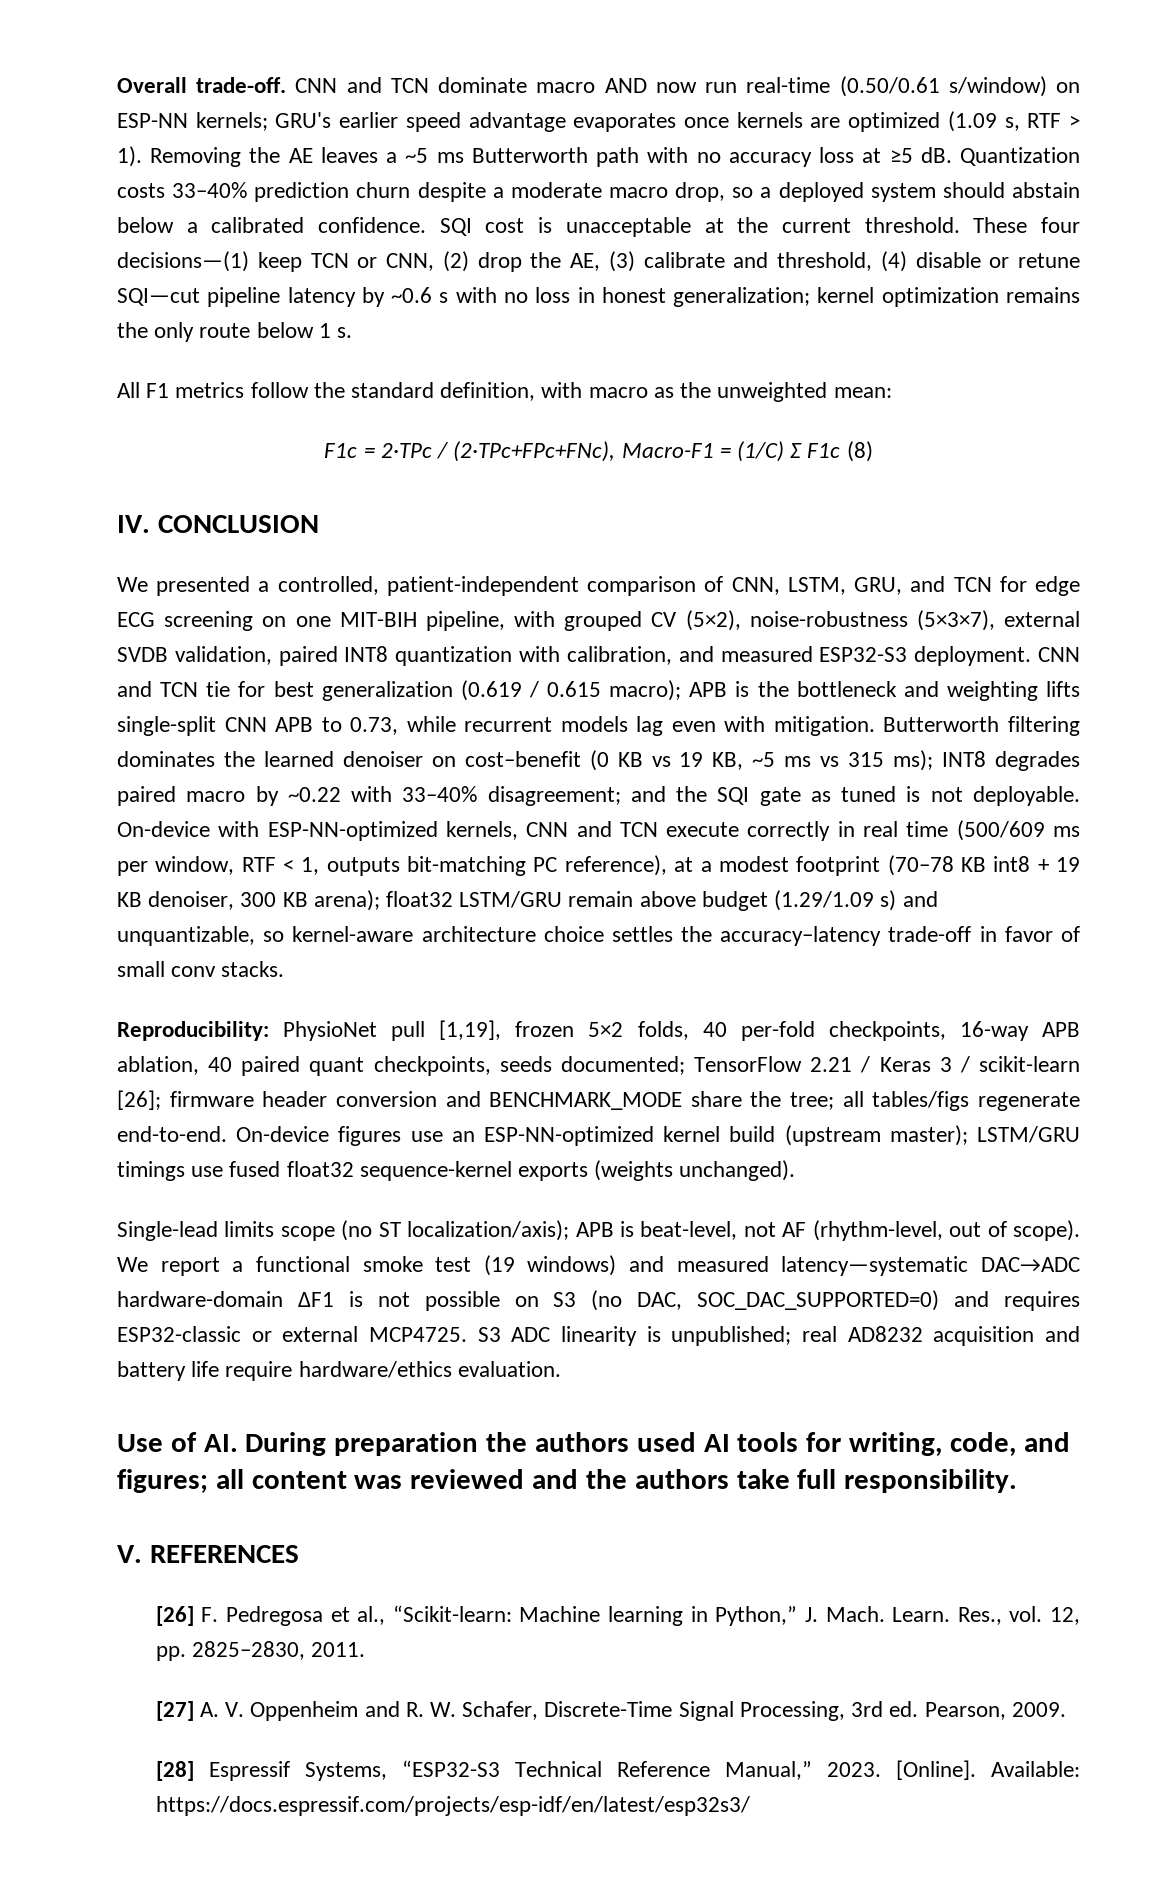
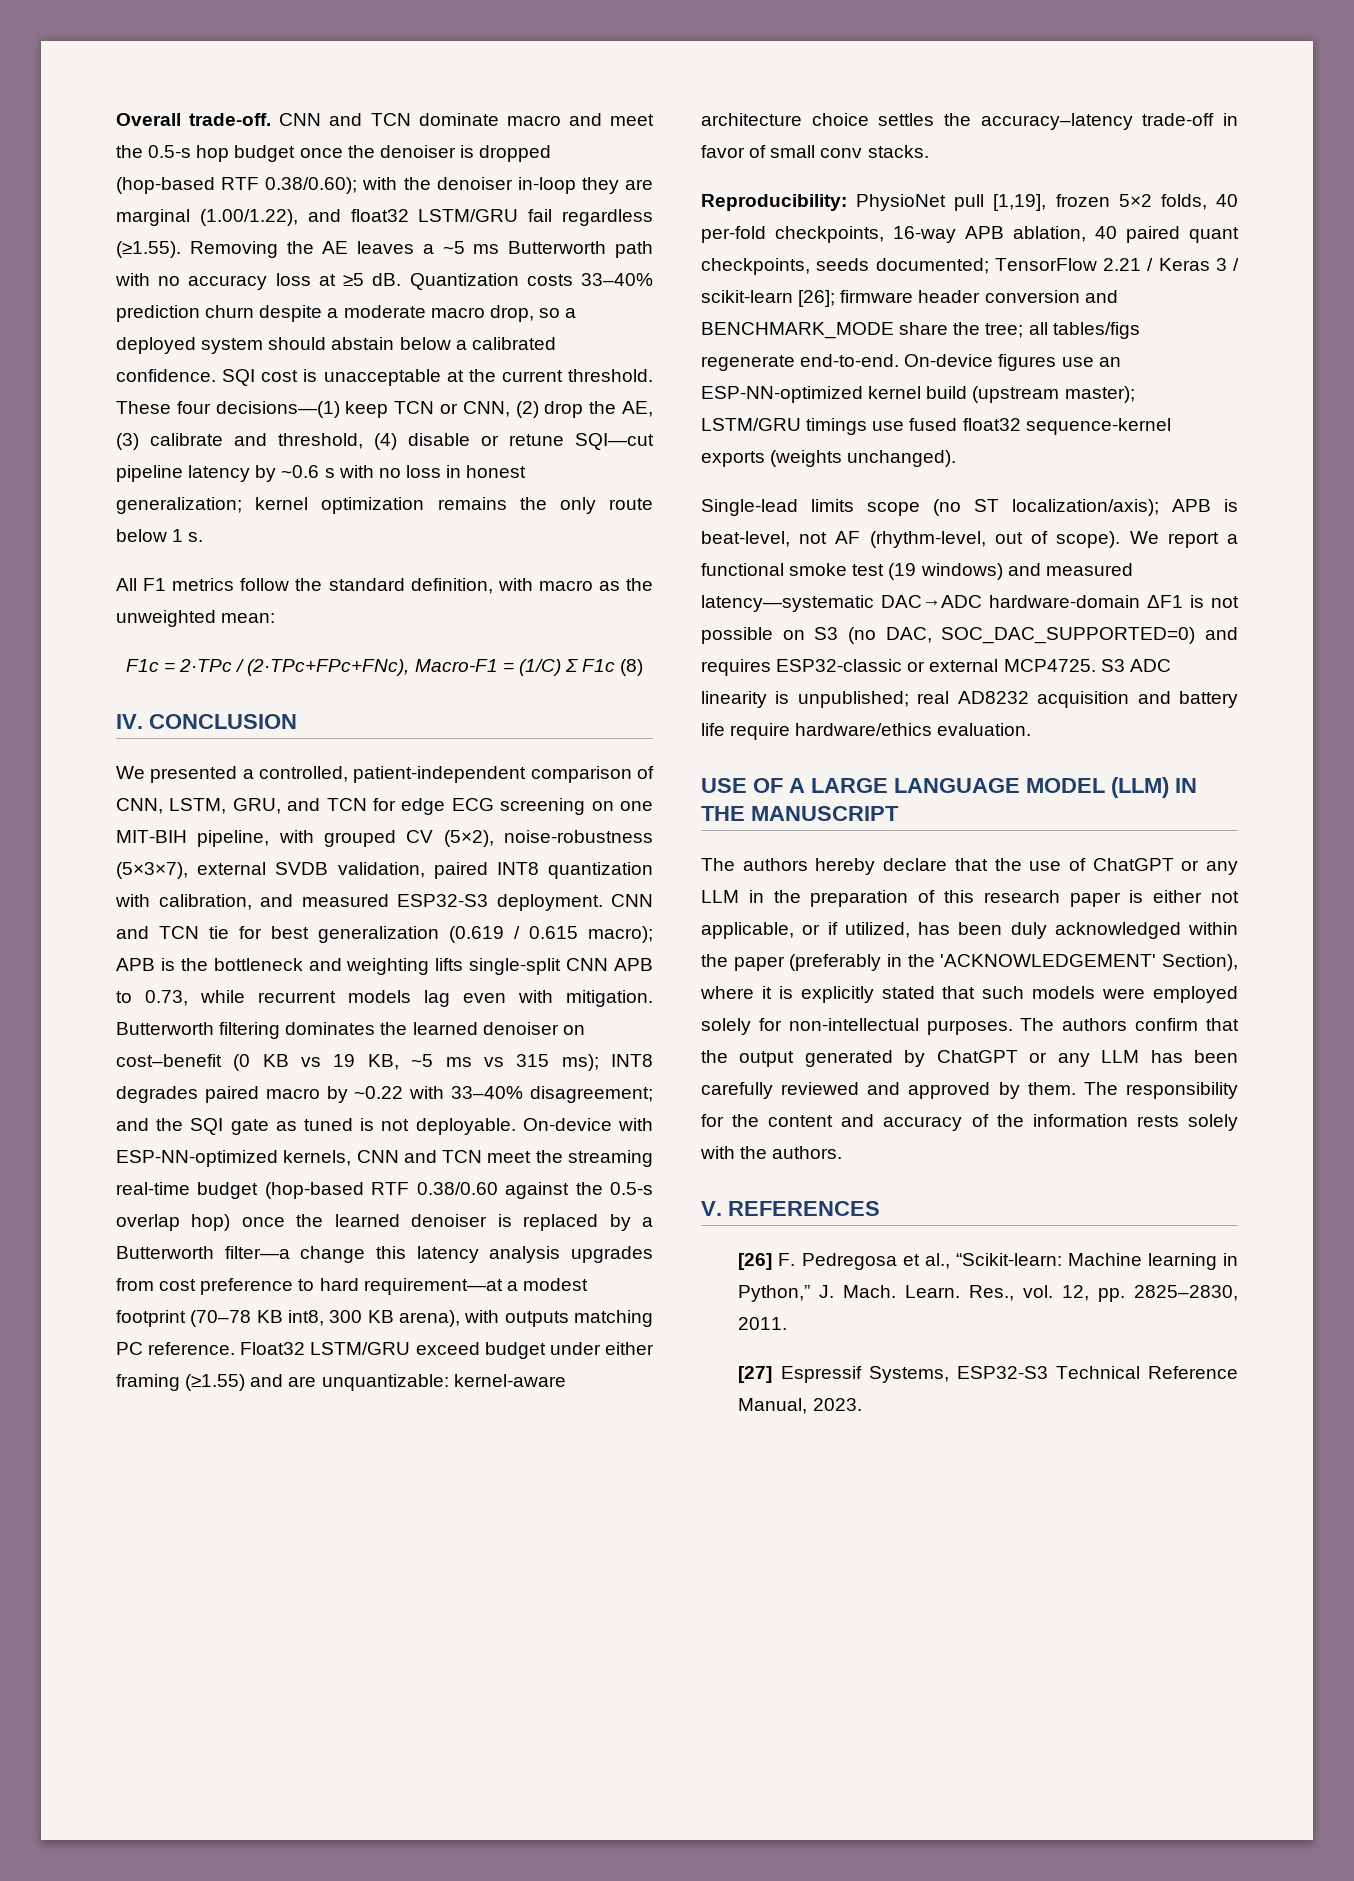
[604,76,1081,97] [117,111,1080,132] [117,146,142,167] AND now run real-time (0.50/0.61 s/window) on ESP-NN kernels; GRU's earlier speed advantage evaporates once kernels are optimized (1.09 s, RTF > 1). -> [568,113,654,126] [116,145,552,162] [116,177,653,194] [116,209,653,226] [116,241,181,258] and meet the 0.5-s hop budget once the denoiser is dropped (hop-based RTF 0.38/0.60); with the denoiser in-loop they are marginal (1.00/1.22), and float32 LSTM/GRU fail regardless (≥1.55).
[666,820,1080,841] [117,855,694,876] execute correctly in real time (500/609 ms per window, RTF < 1, outputs bit-matching PC reference), at -> [487,1150,653,1167] [116,1182,654,1199] [116,1214,654,1231] [116,1246,654,1263] [116,1278,503,1295] meet the streaming real-time budget (hop-based RTF 0.38/0.60 against the 0.5-s overlap hop) once the learned denoiser is replaced by a Butterworth filter—a change this latency analysis upgrades from cost preference to hard requirement—at
[993,856,1081,872] [117,890,938,911] [117,926,285,946] int8 + 19 KB denoiser, 300 KB arena); float32 LSTM/GRU remain above budget (1.29/1.09 s) and unquantizable, so -> [288,1310,653,1327] [116,1342,655,1359] [116,1374,449,1391] int8, 300 KB arena), with outputs matching PC reference. Float32 LSTM/GRU exceed budget under either framing (≥1.55) and are unquantizable:
[117,1432,1070,1456] [117,1469,1018,1493] Use of AI. During preparation the authors used AI tools for writing, code, and figures; all content was reviewed and the authors take full responsibility. -> [701,777,1197,798] [701,806,899,821] [701,858,1238,875] [701,890,1239,907] [701,922,1238,939] [701,954,1238,971] [700,986,1238,1003] [701,1018,1239,1035] [701,1050,1238,1067] [701,1082,1238,1099] [701,1114,1238,1131] [700,1146,843,1159] USE OF A LARGE LANGUAGE MODEL (LLM) IN THE MANUSCRIPT // The authors hereby declare that the use of ChatGPT or any LLM in the preparation of this research paper is either not applicable, or if utilized, has been duly acknowledged within the paper (preferably in the 'ACKNOWLEDGEMENT' Section), where it is explicitly stated that such models were employed solely for non-intellectual purposes. The authors confirm that the output generated by ChatGPT or any LLM has been carefully reviewed and approved by them. The responsibility for the content and accuracy of the information rests solely with the authors.
[200,1701,1066,1721] [155,1761,194,1781] A. V. Oppenheim and R. W. Schafer, Discrete-Time Signal Processing, 3rd ed. Pearson, 2009. // [28] -> (773, 1374) none
[401,1760,500,1777] “ESP32-S3 -> [956,1366,1048,1379] ESP32-S3
[724,1760,1080,1780] [155,1796,750,1816] Manual,” 2023. [Online]. Available: https://docs.espressif.com/projects/esp-idf/en/latest/esp32s3/ -> [738,1398,862,1414] Manual, 2023.

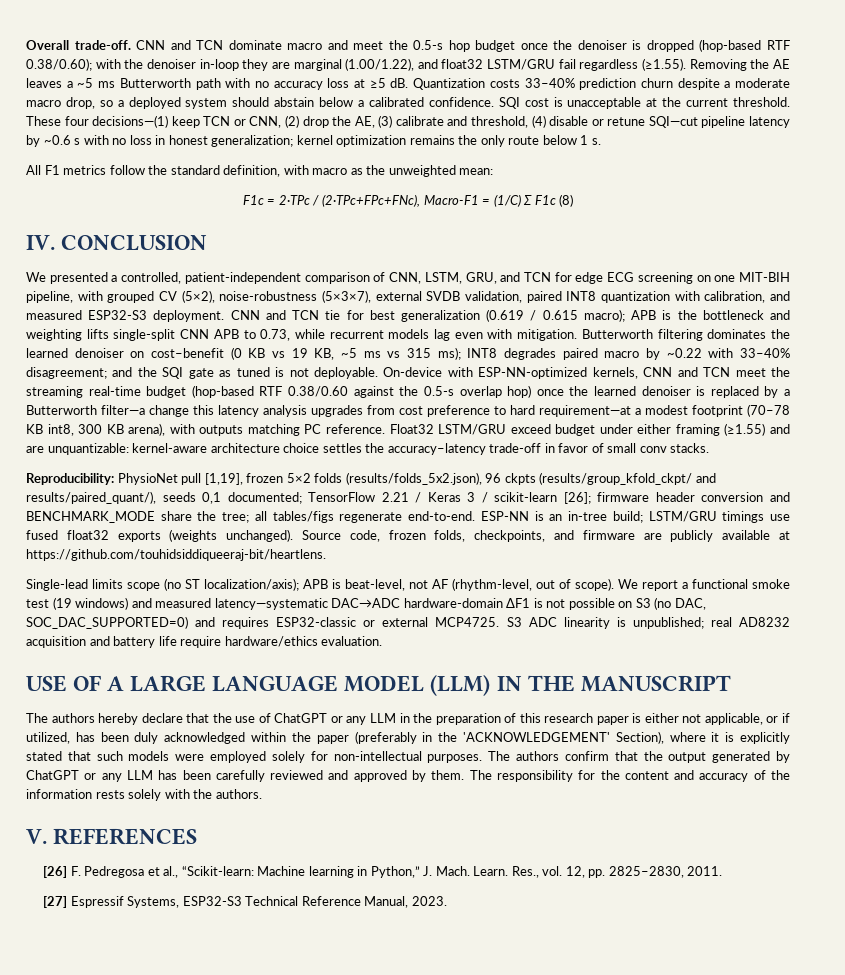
[1160,194,1238,210] [701,226,1239,243] [701,258,870,275] folds, 40 per-fold checkpoints, 16-way APB ablation, 40 paired quant checkpoints, seeds -> [314,472,716,485] [26,491,222,504] folds (results/folds_5x2.json), 96 ckpts (results/group_kfold_ckpt/ and results/paired_quant/), seeds 0,1
[904,354,1121,371] [701,386,1135,403] On-device figures use an ESP-NN-optimized kernel build (upstream master); -> [480,511,643,523] ESP-NN is an in-tree build;
[1025,418,1171,435] sequence-kernel -> (109, 535) none
(957, 458) none -> [302,530,790,542] [26,549,326,561] Source code, frozen folds, checkpoints, and firmware are publicly available at https://github.com/touhidsiddiqueeraj-bit/heartlens.

